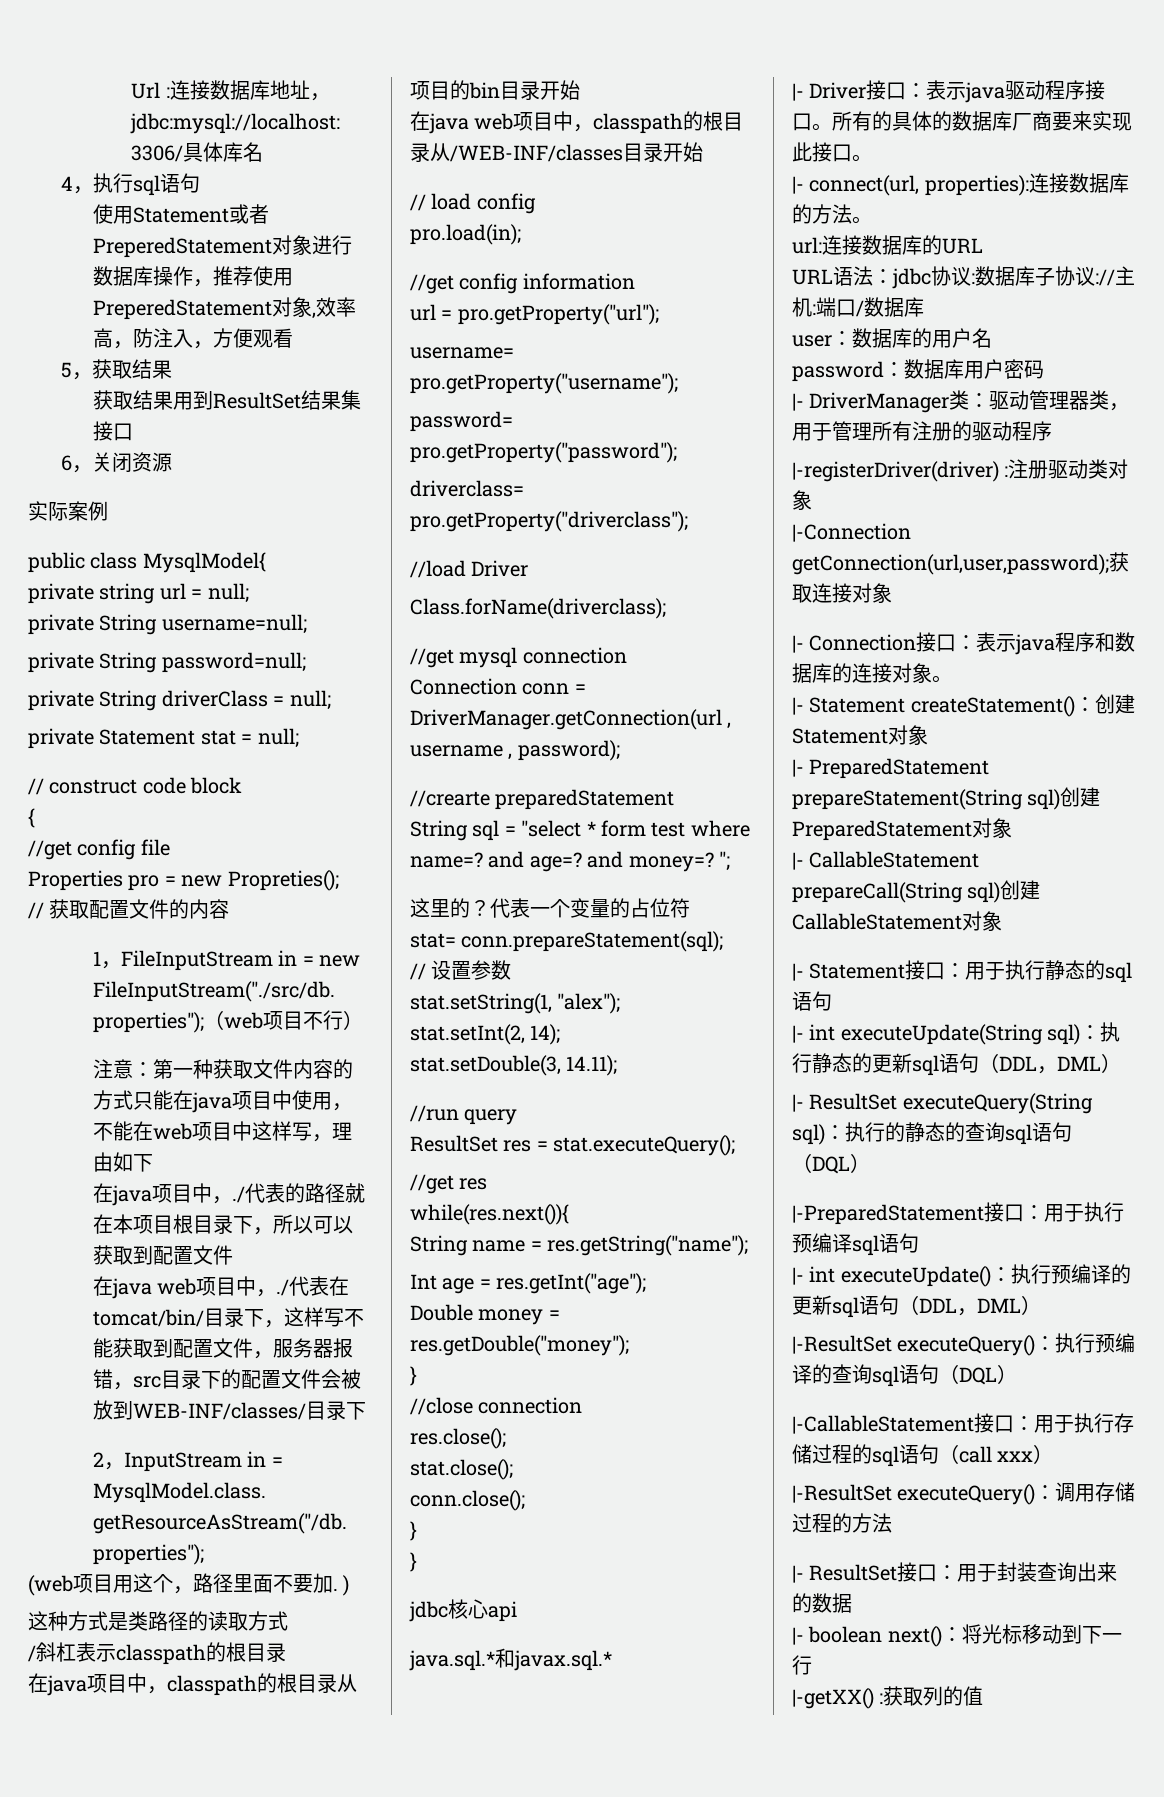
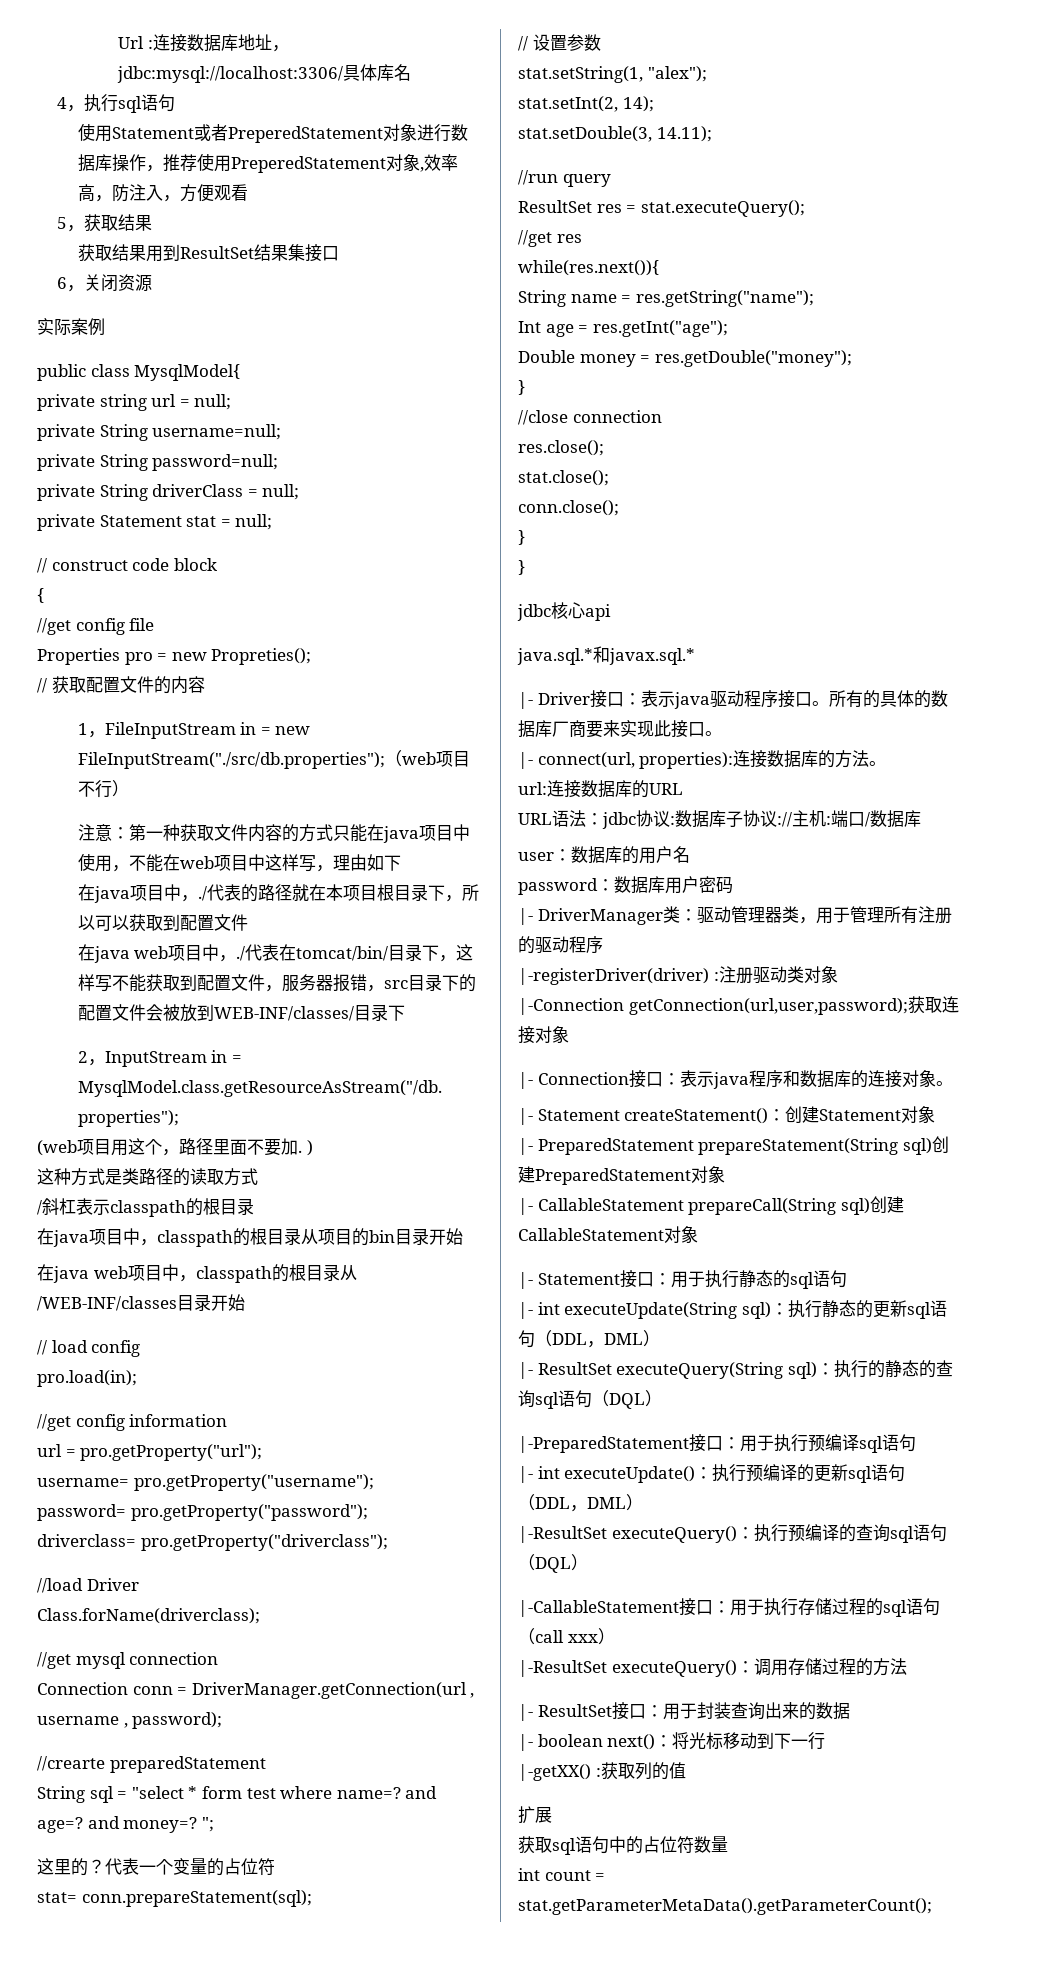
(984, 1696) none -> [518,1806,552,1824] [518,1836,728,1855] [518,1868,606,1881] [518,1898,932,1915] // 扩展 // 获取sql语句中的占位符数量 // int count = stat.getParameterMetaData().getParameterCount();

